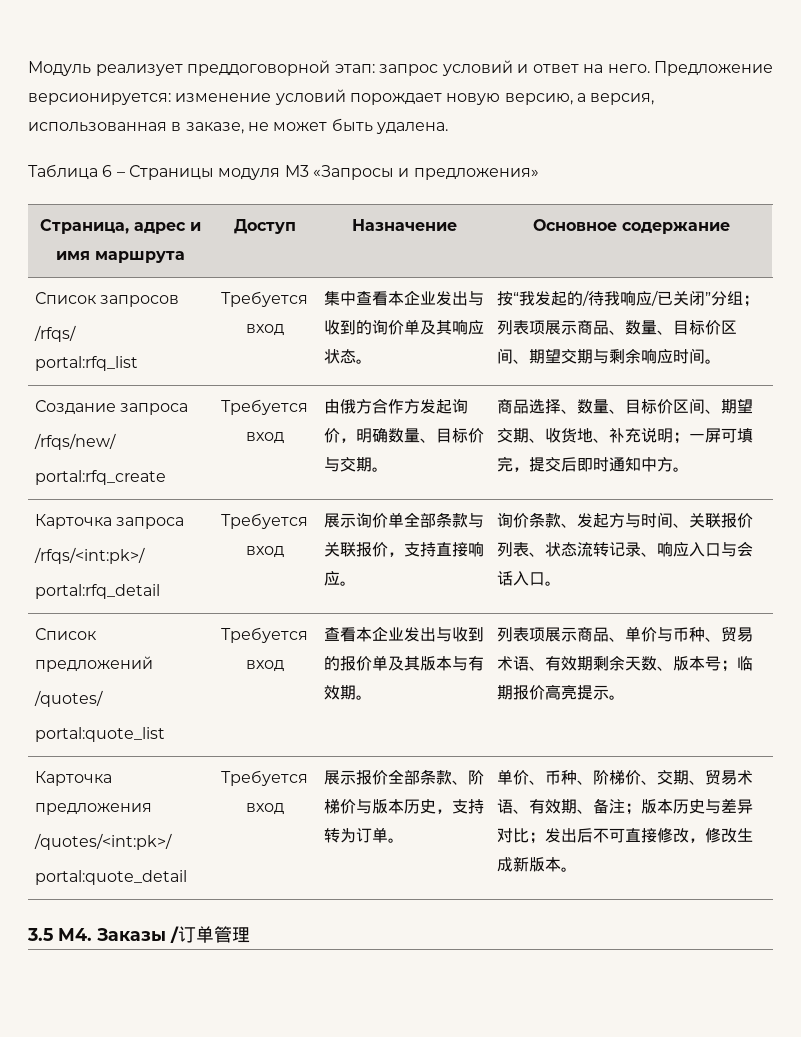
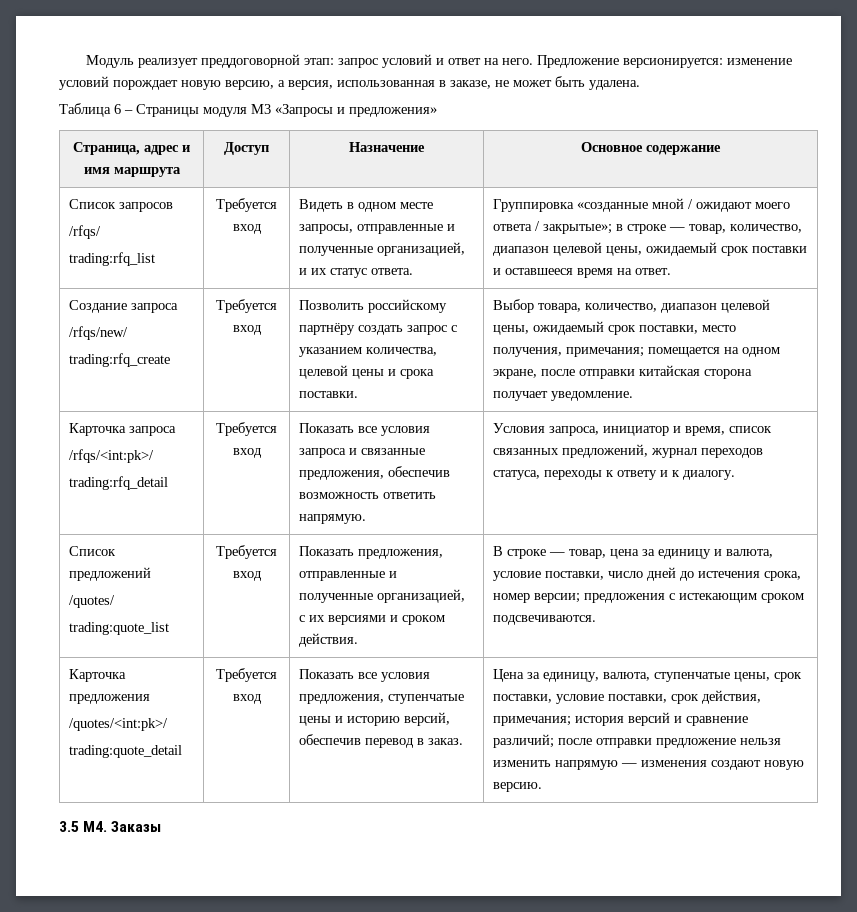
[34,356,138,371] [221,291,308,307] [245,324,284,336] [323,290,484,306] [323,319,484,335] [323,349,372,364] [496,290,759,307] [496,320,737,335] [496,348,721,364] portal:rfq_list | Требуется вход | 集中查看本企业发出与收到的询价单及其响应状态。 | 按“我发起的/待我响应/已关闭”分组；列表项展示商品、数量、目标价区间、期望交期与剩余响应时间。 -> [69,252,156,266] [216,198,277,212] [232,224,262,234] [299,199,434,212] [299,224,456,234] [299,242,466,256] [299,268,414,278] [493,198,791,212] [493,221,803,234] [493,242,808,256] [493,268,672,278] trading:rfq_list | Требуется вход | Видеть в одном месте запросы, отправленные и полученные организацией, и их статус ответа. | Группировка «созданные мной / ожидают моего ответа / закрытые»; в строке — товар, количество, диапазон целевой цены, ожидаемый срок поставки и оставшееся время на ответ.
[34,470,166,485] [221,399,308,415] [245,432,284,444] [323,398,468,414] [323,428,484,443] [323,457,388,472] [496,398,753,414] [496,427,753,444] [496,456,689,472] portal:rfq_create | Требуется вход | 由俄方合作方发起询价，明确数量、目标价与交期。 | 商品选择、数量、目标价区间、期望交期、收货地、补充说明；一屏可填完，提交后即时通知中方。 -> [69,353,171,367] [216,299,277,313] [232,325,262,335] [299,299,448,313] [299,323,458,335] [299,347,438,357] [299,365,435,379] [299,391,359,398] [493,299,771,313] [493,321,737,335] [493,347,781,357] [493,365,753,379] [493,391,634,401] trading:rfq_create | Требуется вход | Позволить российскому партнёру создать запрос с указанием количества, целевой цены и срока поставки. | Выбор товара, количество, диапазон целевой цены, ожидаемый срок поставки, место получения, примечания; помещается на одном экране, после отправки китайская сторона получает уведомление.
[34,584,160,599] [221,513,308,529] [245,546,284,558] [323,512,484,528] [323,541,484,557] [323,571,356,586] [496,512,753,528] [496,541,753,557] [496,571,561,586] portal:rfq_detail | Требуется вход | 展示询价单全部条款与关联报价，支持直接响应。 | 询价条款、发起方与时间、关联报价列表、状态流转记录、响应入口与会话入口。 -> [69,476,169,490] [216,422,277,436] [232,448,262,458] [299,423,431,436] [299,448,426,458] [299,466,451,480] [299,492,437,499] [299,514,367,524] [493,423,773,436] [493,444,764,458] [493,470,736,480] trading:rfq_detail | Требуется вход | Показать все условия запроса и связанные предложения, обеспечив возможность ответить напрямую. | Условия запроса, инициатор и время, список связанных предложений, журнал переходов статуса, переходы к ответу и к диалогу.
[34,727,165,742] [221,627,308,643] [245,660,284,672] [323,626,484,642] [323,655,484,671] [323,685,372,700] [496,626,753,642] [496,656,753,672] [496,684,625,700] portal:quote_list | Требуется вход | 查看本企业发出与收到的报价单及其版本与有效期。 | 列表项展示商品、单价与币种、贸易术语、有效期剩余天数、版本号；临期报价高亮提示。 -> [69,622,170,635] [216,545,277,559] [232,571,262,581] [299,546,444,559] [299,571,398,581] [299,589,466,603] [299,615,446,625] [299,633,359,647] [493,546,774,559] [493,567,802,581] [493,593,805,603] [493,615,597,625] trading:quote_list | Требуется вход | Показать предложения, отправленные и полученные организацией, с их версиями и сроком действия. | В строке — товар, цена за единицу и валюта, условие поставки, число дней до истечения срока, номер версии; предложения с истекающим сроком подсвечиваются.
[34,870,187,885] [221,770,308,786] [245,803,284,815] [323,769,484,785] [323,799,484,814] [323,827,404,843] [496,769,753,785] [496,798,753,815] [496,827,753,844] [496,856,577,872] portal:quote_detail | Требуется вход | 展示报价全部条款、阶梯价与版本历史，支持转为订单。 | 单价、币种、阶梯价、交期、贸易术语、有效期、备注；版本历史与差异对比；发出后不可直接修改，修改生成新版本。 -> [69,745,183,758] [216,668,277,682] [232,694,262,704] [299,669,431,682] [299,694,465,704] [299,712,451,726] [299,734,464,748] [493,669,803,682] [493,690,762,704] [493,712,749,726] [493,734,782,748] [493,760,805,770] [493,782,543,792] trading:quote_detail | Требуется вход | Показать все условия предложения, ступенчатые цены и историю версий, обеспечив перевод в заказ. | Цена за единицу, валюта, ступенчатые цены, срок поставки, условие поставки, срок действия, примечания; история версий и сравнение различий; после отправки предложение нельзя изменить напрямую — изменения создают новую версию.
[170,926,250,943] /订单管理 -> (162, 826) none

